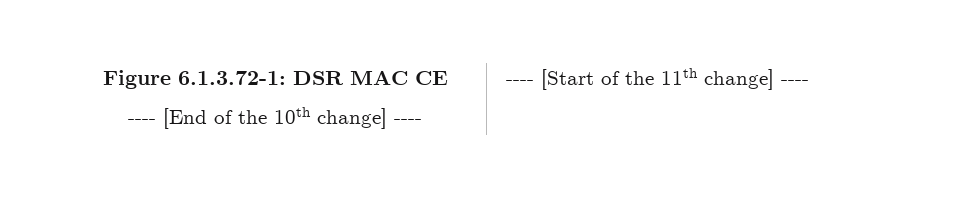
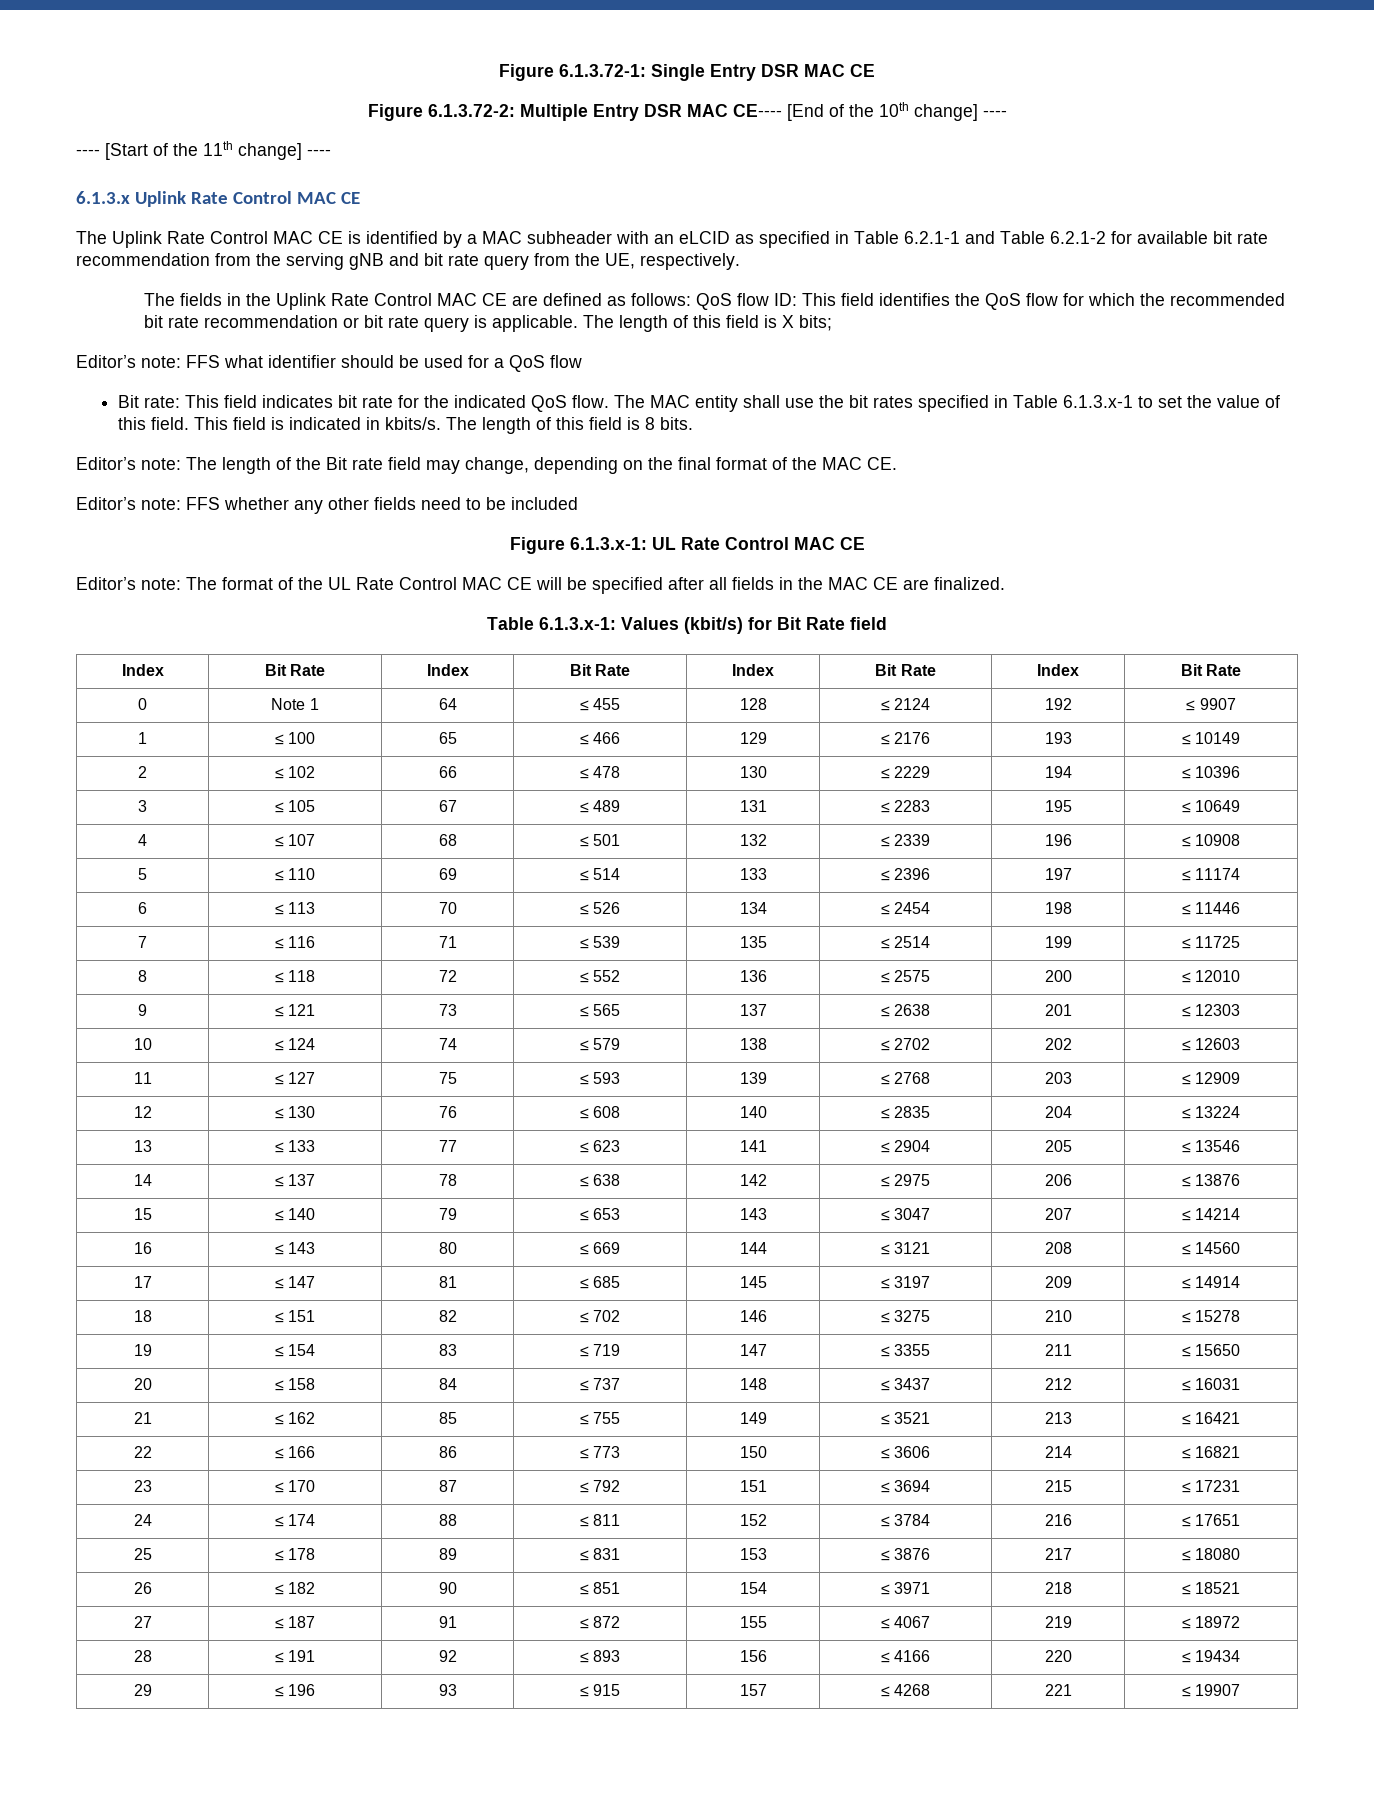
(286, 78) none -> [651,64,756,81] Single Entry
[128,119,156,124] ---- -> [367,104,782,121] Figure 6.1.3.72-2: Multiple Entry DSR MAC CE----
(809, 82) none -> [76,191,360,207] [76,231,1268,248] [76,253,740,270] [144,293,1286,310] [144,315,833,332] [76,355,582,372] [117,395,1280,412] [117,417,693,434] [76,457,897,474] [76,497,578,514] [509,537,865,554] [76,577,1005,594] [487,617,887,634] [121,664,164,676] [264,664,326,676] [426,664,469,676] [569,664,631,676] [732,664,774,676] [875,664,936,676] [1037,664,1079,676] [1180,664,1242,676] [138,698,147,710] [271,698,319,710] [438,698,457,710] [579,698,621,711] [739,698,767,710] [880,698,931,711] [1044,698,1072,710] [1186,698,1236,711] [138,732,147,744] [274,732,316,745] [438,732,457,744] [579,732,621,745] [739,732,767,744] [880,732,931,745] [1044,732,1072,744] [1181,732,1241,745] [138,766,147,778] [274,766,316,779] [438,766,457,778] [579,766,621,779] [739,766,767,778] [880,766,931,779] [1044,766,1072,778] [1181,766,1241,779] [138,800,147,812] [274,800,316,813] [438,800,457,812] [579,800,621,813] [739,800,767,812] [880,800,931,813] [1044,800,1072,812] [1181,800,1241,813] [138,834,147,846] [274,834,316,847] [438,834,457,846] [579,834,621,847] [739,834,767,846] [880,834,931,847] [1044,834,1072,846] [1181,834,1241,847] [138,868,147,880] [274,868,316,881] [438,868,457,880] [579,868,621,881] [739,868,767,880] [880,868,931,881] [1044,868,1072,880] [1181,868,1241,881] [138,902,147,914] [274,902,316,915] [438,902,457,914] [579,902,621,915] [739,902,767,914] [880,902,931,915] [1044,902,1072,914] [1181,902,1241,915] [138,936,147,948] [274,936,316,949] [438,936,457,948] [579,936,621,949] [739,936,767,948] [880,936,931,949] [1044,936,1072,948] [1181,936,1241,949] [138,970,147,982] [274,970,316,983] [438,970,457,982] [579,970,621,983] [739,970,767,982] [880,970,931,983] [1044,970,1072,982] [1181,970,1241,983] [138,1004,147,1016] [274,1004,316,1017] [438,1004,457,1016] [579,1004,621,1017] [739,1004,767,1016] [880,1004,931,1017] [1044,1004,1072,1016] [1181,1004,1241,1017] [133,1038,152,1050] [274,1038,316,1051] [438,1038,457,1050] [579,1038,621,1051] [739,1038,767,1050] [880,1038,931,1051] [1044,1038,1072,1050] [1181,1038,1241,1051] [133,1072,152,1084] [274,1072,316,1085] [438,1072,457,1084] [579,1072,621,1085] [739,1072,767,1084] [880,1072,931,1085] [1044,1072,1072,1084] [1181,1072,1241,1085] [133,1106,152,1118] [274,1106,316,1119] [438,1106,457,1118] [579,1106,621,1119] [739,1106,767,1118] [880,1106,931,1119] [1044,1106,1072,1118] [1181,1106,1241,1119] [133,1140,152,1152] [274,1140,316,1153] [438,1140,457,1152] [579,1140,621,1153] [739,1140,767,1152] [880,1140,931,1153] [1044,1140,1072,1152] [1181,1140,1241,1153] [133,1174,152,1186] [274,1174,316,1187] [438,1174,457,1186] [579,1174,621,1187] [739,1174,767,1186] [880,1174,931,1187] [1044,1174,1072,1186] [1181,1174,1241,1187] [133,1208,152,1220] [274,1208,316,1221] [438,1208,457,1220] [579,1208,621,1221] [739,1208,767,1220] [880,1208,931,1221] [1044,1208,1072,1220] [1181,1208,1241,1221] [133,1242,152,1254] [274,1242,316,1255] [438,1242,457,1254] [579,1242,621,1255] [739,1242,767,1254] [880,1242,931,1255] [1044,1242,1072,1254] [1181,1242,1241,1255] [133,1276,152,1288] [274,1276,316,1289] [438,1276,457,1288] [579,1276,621,1289] [739,1276,767,1288] [880,1276,931,1289] [1044,1276,1072,1288] [1181,1276,1241,1289] [133,1310,152,1322] [274,1310,316,1323] [438,1310,457,1322] [579,1310,621,1323] [739,1310,767,1322] [880,1310,931,1323] [1044,1310,1072,1322] [1181,1310,1241,1323] [133,1344,152,1356] [274,1344,316,1357] [438,1344,457,1356] [579,1344,621,1357] [739,1344,767,1356] [880,1344,931,1357] [1044,1344,1072,1356] [1181,1344,1241,1357] [133,1378,152,1390] [274,1378,316,1391] [438,1378,457,1390] [579,1378,621,1391] [739,1378,767,1390] [880,1378,931,1391] [1044,1378,1072,1390] [1181,1378,1241,1391] [133,1412,152,1424] [274,1412,316,1425] [438,1412,457,1424] [579,1412,621,1425] [739,1412,767,1424] [880,1412,931,1425] [1044,1412,1072,1424] [1181,1412,1241,1425] [133,1446,152,1458] [274,1446,316,1459] [438,1446,457,1458] [579,1446,621,1459] [739,1446,767,1458] [880,1446,931,1459] [1044,1446,1072,1458] [1181,1446,1241,1459] [133,1480,152,1492] [274,1480,316,1493] [438,1480,457,1492] [579,1480,621,1493] [739,1480,767,1492] [880,1480,931,1493] [1044,1480,1072,1492] [1181,1480,1241,1493] [133,1514,152,1526] [274,1514,316,1527] [438,1514,457,1526] [579,1514,621,1527] [739,1514,767,1526] [880,1514,931,1527] [1044,1514,1072,1526] [1181,1514,1241,1527] [133,1548,152,1560] [274,1548,316,1561] [438,1548,457,1560] [579,1548,621,1561] [739,1548,767,1560] [880,1548,931,1561] [1044,1548,1072,1560] [1181,1548,1241,1561] [133,1582,152,1594] [274,1582,316,1595] [438,1582,457,1594] [579,1582,621,1595] [739,1582,767,1594] [880,1582,931,1595] [1044,1582,1072,1594] [1181,1582,1241,1595] [133,1616,152,1628] [274,1616,316,1629] [438,1616,457,1628] [579,1616,621,1629] [739,1616,767,1628] [880,1616,931,1629] [1044,1616,1072,1628] [1181,1616,1241,1629] [133,1650,152,1662] [274,1650,316,1663] [438,1650,457,1662] [579,1650,621,1663] [739,1650,767,1662] [880,1650,931,1663] [1044,1650,1072,1662] [1181,1650,1241,1663] [133,1684,152,1696] [274,1684,316,1697] [438,1684,457,1696] [579,1684,621,1697] [739,1684,767,1696] [880,1684,931,1697] [1044,1684,1072,1696] [1181,1684,1241,1697] // 6.1.3.x Uplink Rate Control MAC CE // The Uplink Rate Control MAC CE is identified by a MAC subheader with an eLCID as specified in Table 6.2.1-1 and Table 6.2.1-2 for available bit rate recommendation from the serving gNB and bit rate query from the UE, respectively. // The fields in the Uplink Rate Control MAC CE are defined as follows: QoS flow ID: This field identifies the QoS flow for which the recommended bit rate recommendation or bit rate query is applicable. The length of this field is X bits; // Editor’s note: FFS what identifier should be used for a QoS flow // Bit rate: This field indicates bit rate for the indicated QoS flow. The MAC entity shall use the bit rates specified in Table 6.1.3.x-1 to set the value of this field. This field is indicated in kbits/s. The length of this field is 8 bits. // Editor’s note: The length of the Bit rate field may change, depending on the final format of the MAC CE. // Editor’s note: FFS whether any other fields need to be included // Figure 6.1.3.x-1: UL Rate Control MAC CE // Editor’s note: The format of the UL Rate Control MAC CE will be specified after all fields in the MAC CE are finalized. // Table 6.1.3.x-1: Values (kbit/s) for Bit Rate field // Index | Bit Rate | Index | Bit Rate | Index | Bit Rate | Index | Bit Rate // 0 | Note 1 | 64 | ≤ 455 | 128 | ≤ 2124 | 192 | ≤ 9907 // 1 | ≤ 100 | 65 | ≤ 466 | 129 | ≤ 2176 | 193 | ≤ 10149 // 2 | ≤ 102 | 66 | ≤ 478 | 130 | ≤ 2229 | 194 | ≤ 10396 // 3 | ≤ 105 | 67 | ≤ 489 | 131 | ≤ 2283 | 195 | ≤ 10649 // 4 | ≤ 107 | 68 | ≤ 501 | 132 | ≤ 2339 | 196 | ≤ 10908 // 5 | ≤ 110 | 69 | ≤ 514 | 133 | ≤ 2396 | 197 | ≤ 11174 // 6 | ≤ 113 | 70 | ≤ 526 | 134 | ≤ 2454 | 198 | ≤ 11446 // 7 | ≤ 116 | 71 | ≤ 539 | 135 | ≤ 2514 | 199 | ≤ 11725 // 8 | ≤ 118 | 72 | ≤ 552 | 136 | ≤ 2575 | 200 | ≤ 12010 // 9 | ≤ 121 | 73 | ≤ 565 | 137 | ≤ 2638 | 201 | ≤ 12303 // 10 | ≤ 124 | 74 | ≤ 579 | 138 | ≤ 2702 | 202 | ≤ 12603 // 11 | ≤ 127 | 75 | ≤ 593 | 139 | ≤ 2768 | 203 | ≤ 12909 // 12 | ≤ 130 | 76 | ≤ 608 | 140 | ≤ 2835 | 204 | ≤ 13224 // 13 | ≤ 133 | 77 | ≤ 623 | 141 | ≤ 2904 | 205 | ≤ 13546 // 14 | ≤ 137 | 78 | ≤ 638 | 142 | ≤ 2975 | 206 | ≤ 13876 // 15 | ≤ 140 | 79 | ≤ 653 | 143 | ≤ 3047 | 207 | ≤ 14214 // 16 | ≤ 143 | 80 | ≤ 669 | 144 | ≤ 3121 | 208 | ≤ 14560 // 17 | ≤ 147 | 81 | ≤ 685 | 145 | ≤ 3197 | 209 | ≤ 14914 // 18 | ≤ 151 | 82 | ≤ 702 | 146 | ≤ 3275 | 210 | ≤ 15278 // 19 | ≤ 154 | 83 | ≤ 719 | 147 | ≤ 3355 | 211 | ≤ 15650 // 20 | ≤ 158 | 84 | ≤ 737 | 148 | ≤ 3437 | 212 | ≤ 16031 // 21 | ≤ 162 | 85 | ≤ 755 | 149 | ≤ 3521 | 213 | ≤ 16421 // 22 | ≤ 166 | 86 | ≤ 773 | 150 | ≤ 3606 | 214 | ≤ 16821 // 23 | ≤ 170 | 87 | ≤ 792 | 151 | ≤ 3694 | 215 | ≤ 17231 // 24 | ≤ 174 | 88 | ≤ 811 | 152 | ≤ 3784 | 216 | ≤ 17651 // 25 | ≤ 178 | 89 | ≤ 831 | 153 | ≤ 3876 | 217 | ≤ 18080 // 26 | ≤ 182 | 90 | ≤ 851 | 154 | ≤ 3971 | 218 | ≤ 18521 // 27 | ≤ 187 | 91 | ≤ 872 | 155 | ≤ 4067 | 219 | ≤ 18972 // 28 | ≤ 191 | 92 | ≤ 893 | 156 | ≤ 4166 | 220 | ≤ 19434 // 29 | ≤ 196 | 93 | ≤ 915 | 157 | ≤ 4268 | 221 | ≤ 19907

